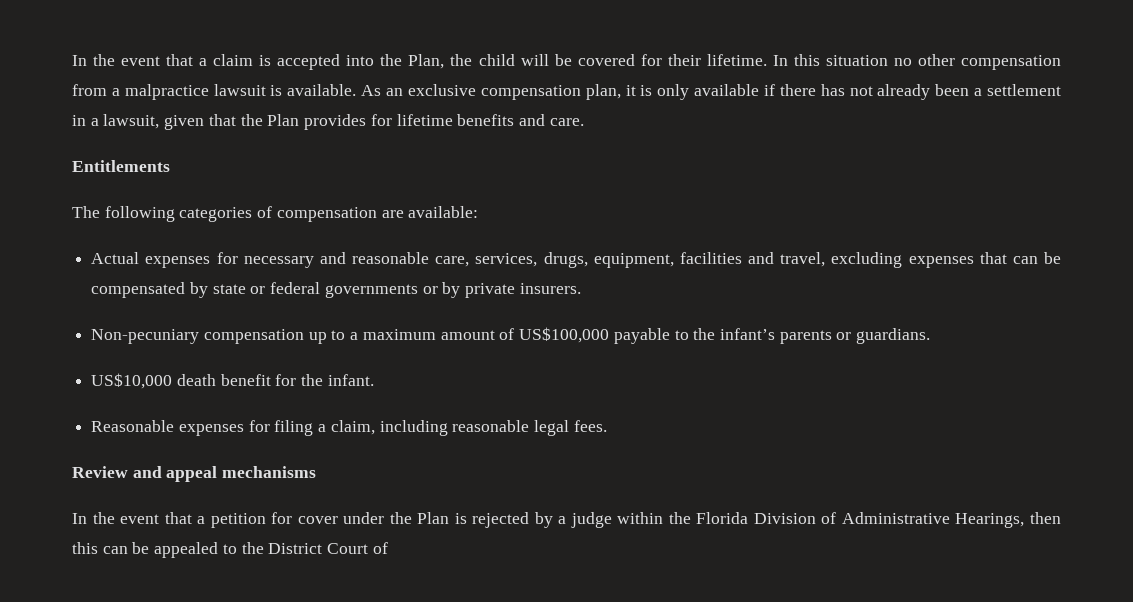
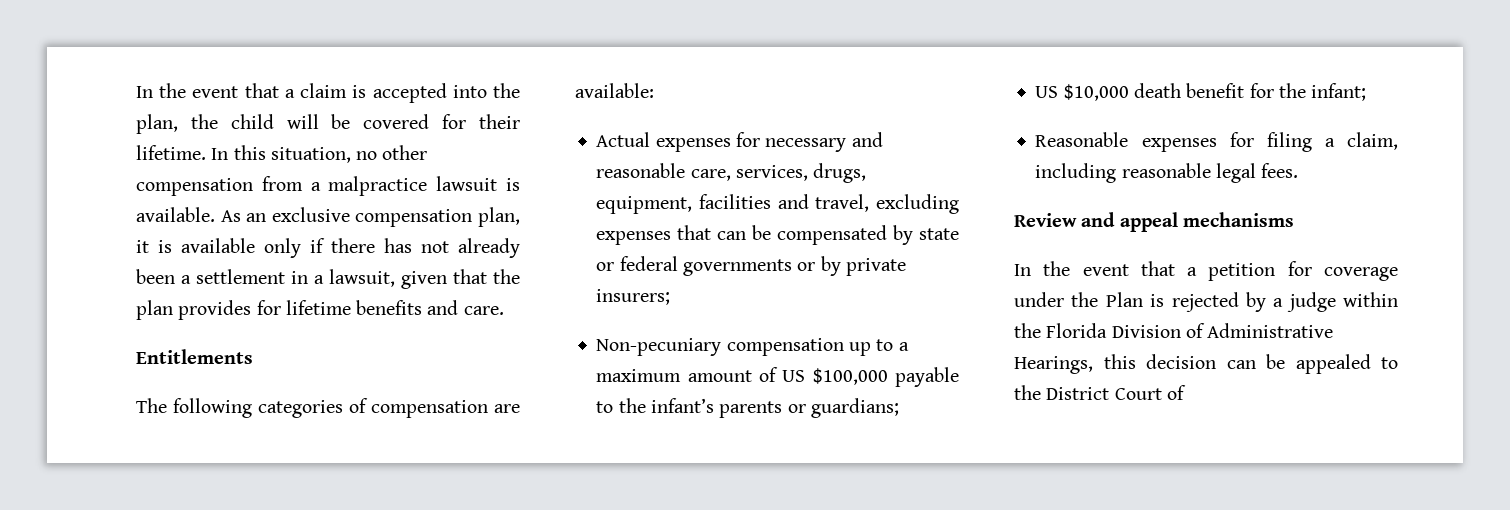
[408,54,445,69] Plan, -> [136,114,178,134] plan,
[825,55,888,66] situation -> [270,147,351,163] situation,
[657,84,760,100] only available -> [181,238,301,258] available only
[267,114,300,126] Plan -> [136,300,173,320] plan
[519,283,581,294] insurers. -> [596,289,671,305] insurers;
[519,327,610,343] US$100,000 -> [782,368,888,385] US $100,000
[856,328,931,344] [91,373,173,389] guardians. // US$10,000 -> [810,398,899,418] [1035,84,1129,101] guardians; // US $10,000
[327,374,374,386] infant. -> [1311,83,1367,101] infant;
[297,516,338,524] cover -> [1324,267,1398,281] coverage
[1030,512,1061,524] [72,542,98,554] then this -> [1103,354,1216,369] this decision

